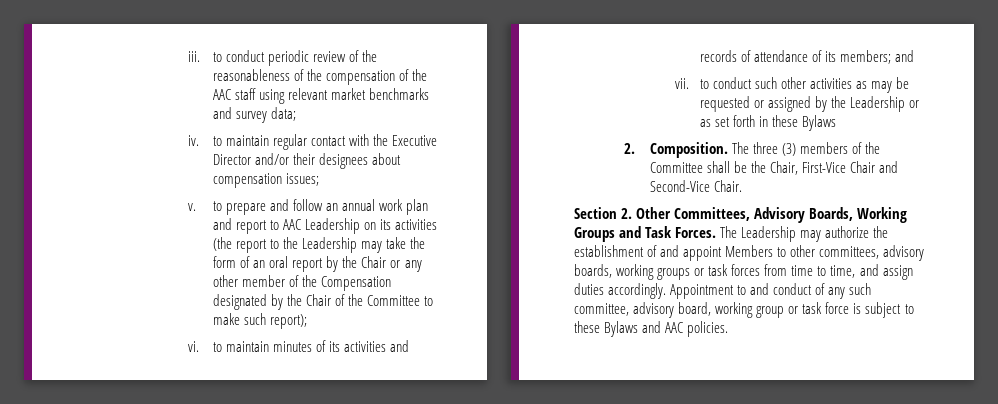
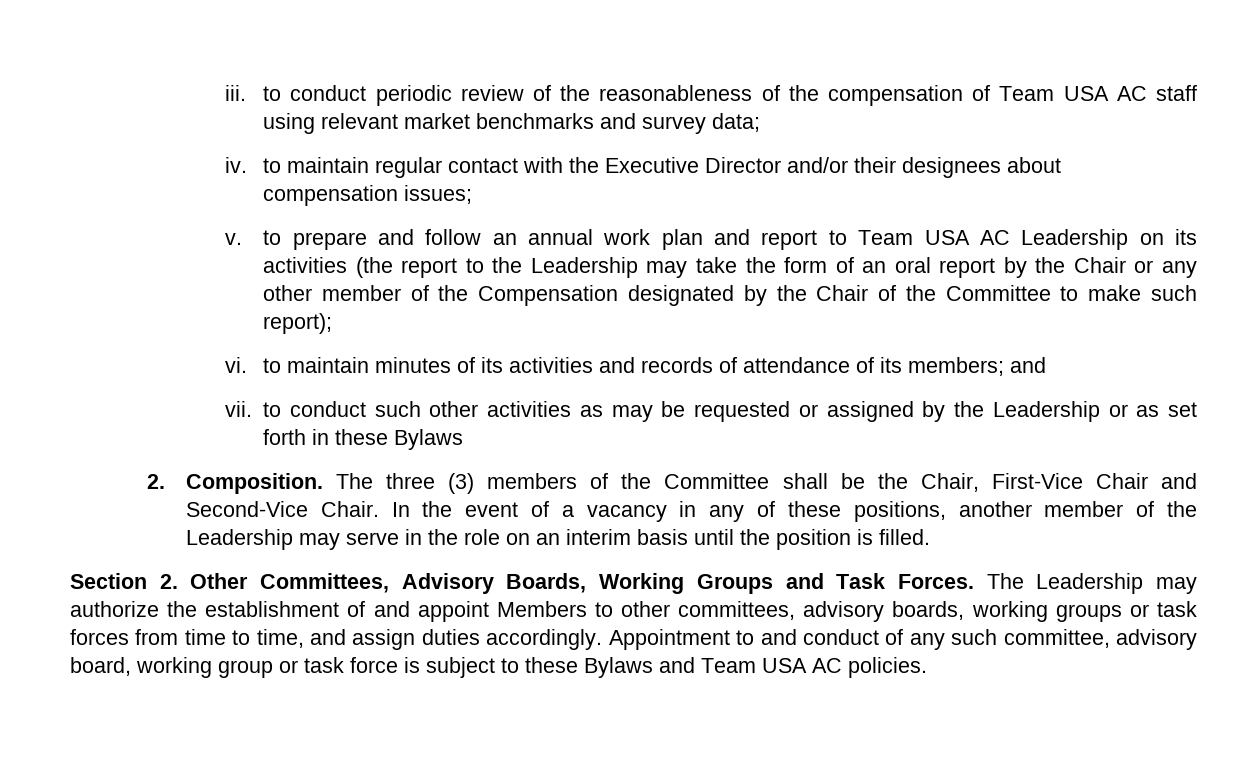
[412,69,428,81] [213,89,232,100] the AAC -> [999,86,1147,101] Team USA AC
[283,219,302,230] AAC -> [858,230,1010,245] Team USA AC
(742, 186) none -> [391,501,1197,522] [185,529,930,550] In the event of a vacancy in any of these positions, another member of the Leadership may serve in the role on an interim basis until the position is filled.
[665,322,684,333] AAC -> [701,658,842,673] Team USA AC

